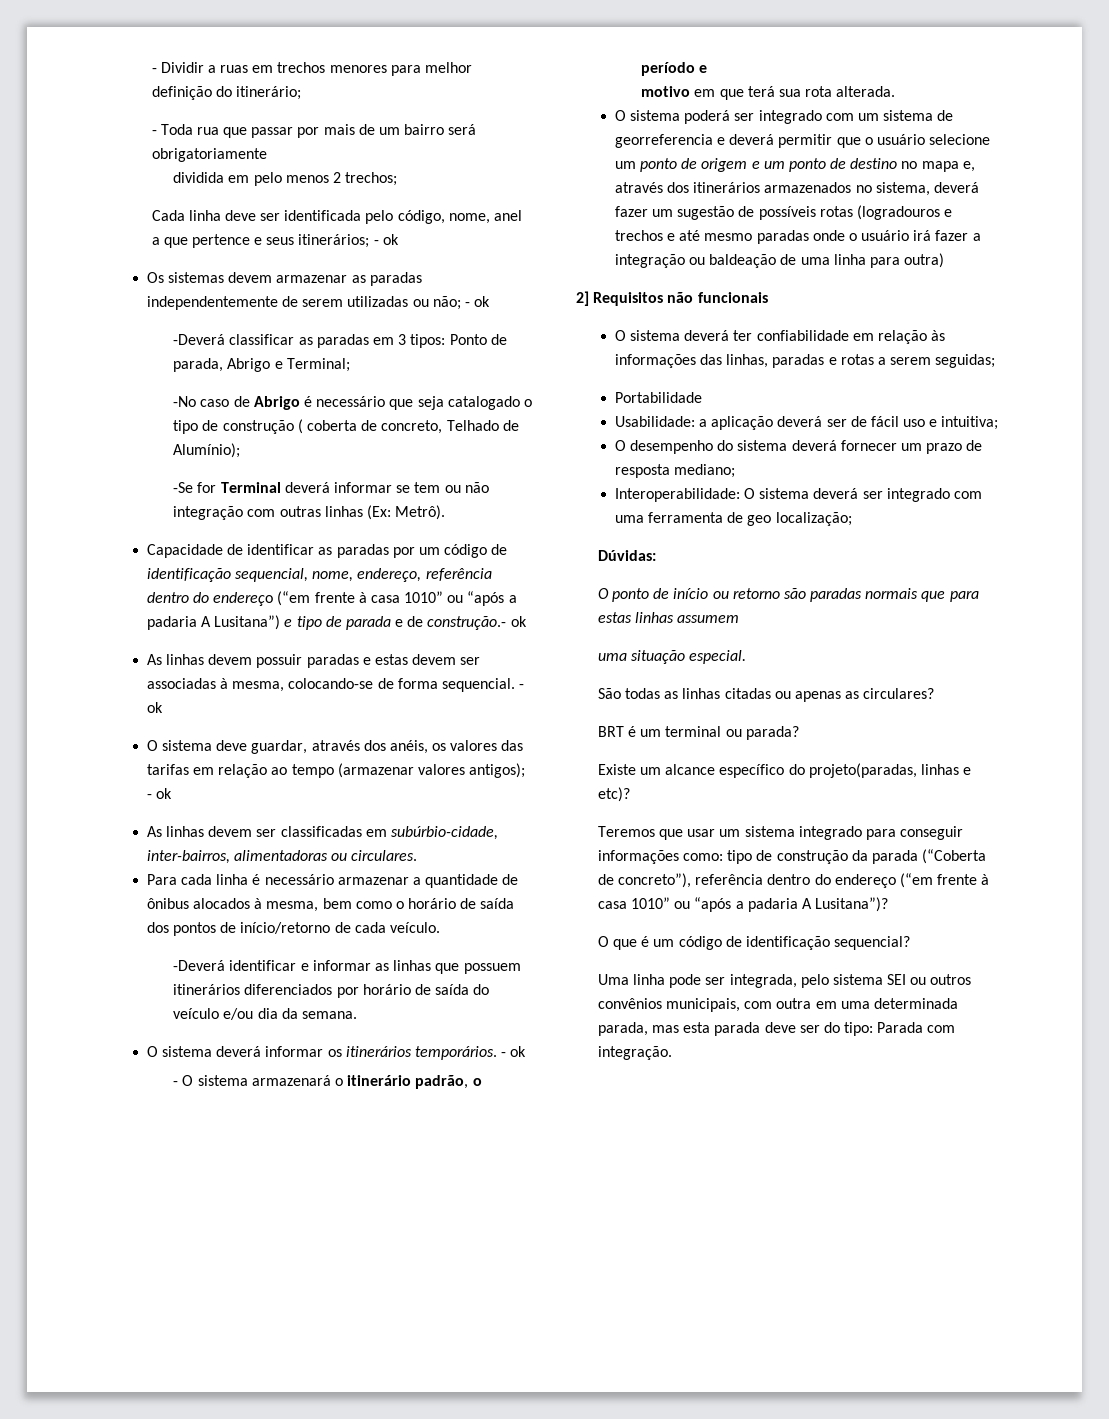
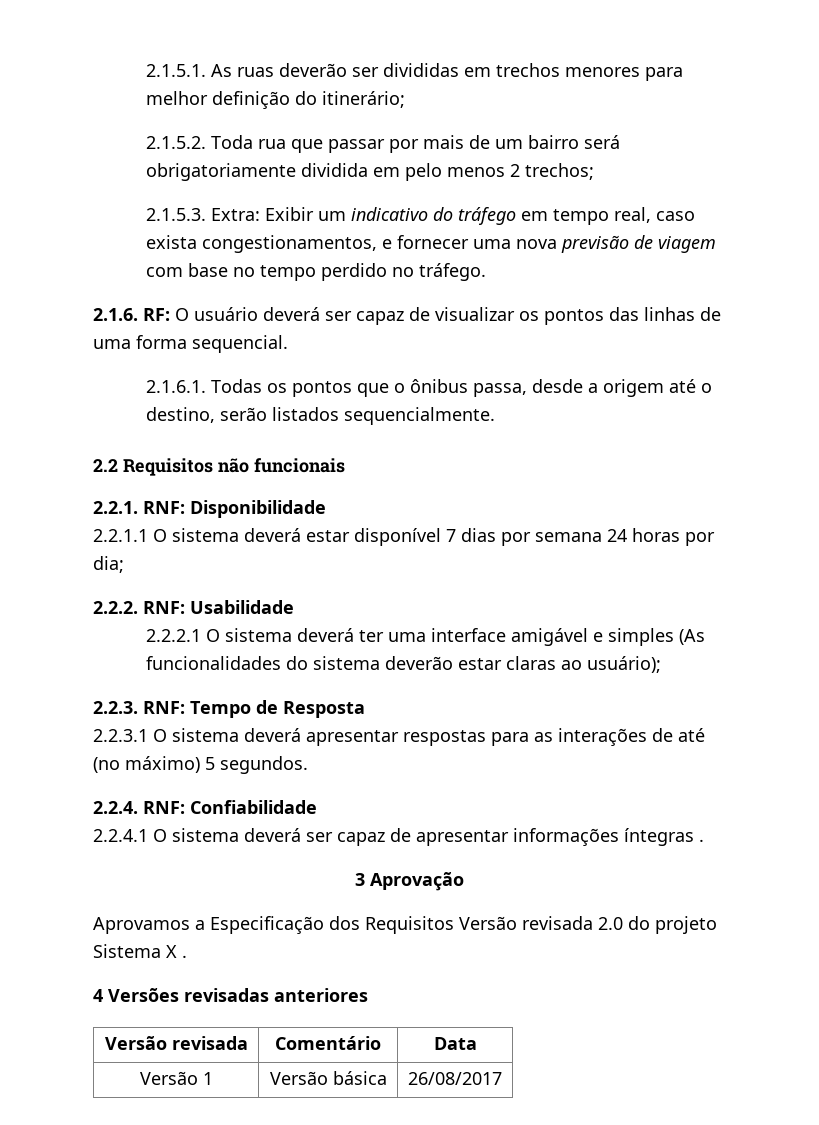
[151,62,249,73] - Dividir a ruas -> [146,63,460,77] 2.1.5.1. As ruas deverão ser divididas
[151,130,157,135] - -> [146,136,207,149] 2.1.5.2.
(267, 155) // -> (297, 172) none
[151,210,523,224] [151,234,399,248] [146,272,422,286] [146,296,491,310] [173,334,507,348] [173,358,350,372] [173,396,532,410] [173,419,519,434] [173,443,241,458] [173,482,489,493] [173,505,446,520] [146,544,508,558] [146,568,492,582] [146,591,517,606] [146,615,527,630] [146,654,481,668] [146,678,525,692] [146,702,163,713] [146,740,524,754] [146,763,526,778] [146,788,172,799] [146,826,498,840] [146,850,418,864] [146,874,519,888] [146,898,515,912] [146,922,440,936] [173,960,521,974] [173,984,490,998] [173,1008,358,1020] [146,1046,527,1060] [173,1075,482,1089] [641,62,708,76] [641,86,896,100] [614,110,954,124] [614,134,991,148] [614,158,975,172] [614,182,979,196] [614,205,953,220] [614,230,981,244] [614,253,945,268] [576,291,768,306] [614,330,946,344] [614,354,996,368] [614,392,702,403] [614,416,999,430] [614,440,983,454] [614,464,735,478] [614,488,982,502] [614,512,852,526] [597,550,656,561] [597,588,979,602] [597,612,740,623] [597,650,747,664] [597,688,935,702] [597,726,799,740] [597,763,972,778] [597,787,630,802] [597,826,964,840] [597,849,987,864] [597,873,990,888] [597,897,889,912] [597,936,911,950] [597,974,972,988] [597,998,958,1012] [597,1022,956,1036] [597,1046,672,1060] Cada linha deve ser identificada pelo código, nome, anel a que pertence e seus itinerários; - ok // Os sistemas devem armazenar as paradas independentemente de serem utilizadas ou não; - ok // -Deverá classificar as paradas em 3 tipos: Ponto de parada, Abrigo e Terminal; // -No caso de Abrigo é necessário que seja catalogado o tipo de construção ( coberta de concreto, Telhado de Alumínio); // -Se for Terminal deverá informar se tem ou não integração com outras linhas (Ex: Metrô). // Capacidade de identificar as paradas por um código de identificação sequencial, nome, endereço, referência dentro do endereço (“em frente à casa 1010” ou “após a padaria A Lusitana”) e tipo de parada e de construção.- ok // As linhas devem possuir paradas e estas devem ser associadas à mesma, colocando-se de forma sequencial. - ok // O sistema deve guardar, através dos anéis, os valores das tarifas em relação ao tempo (armazenar valores antigos); - ok // As linhas devem ser classificadas em subúrbio-cidade, inter-bairros, alimentadoras ou circulares. // Para cada linha é necessário armazenar a quantidade de ônibus alocados à mesma, bem como o horário de saída dos pontos de início/retorno de cada veículo. // -Deverá identificar e informar as linhas que possuem itinerários diferenciados por horário de saída do veículo e/ou dia da semana. // O sistema deverá informar os itinerários temporários. - ok // - O sistema armazenará o itinerário padrão, o período e // motivo em que terá sua rota alterada. // O sistema poderá ser integrado com um sistema de georreferencia e deverá permitir que o usuário selecione um ponto de origem e um ponto de destino no mapa e, através dos itinerários armazenados no sistema, deverá fazer um sugestão de possíveis rotas (logradouros e trechos e até mesmo paradas onde o usuário irá fazer a integração ou baldeação de uma linha para outra) // 2] Requisitos não funcionais // O sistema deverá ter confiabilidade em relação às informações das linhas, paradas e rotas a serem seguidas; // Portabilidade // Usabilidade: a aplicação deverá ser de fácil uso e intuitiva; // O desempenho do sistema deverá fornecer um prazo de resposta mediano; // Interoperabilidade: O sistema deverá ser integrado com uma ferramenta de geo localização; // Dúvidas: // O ponto de início ou retorno são paradas normais que para estas linhas assumem // uma situação especial. // São todas as linhas citadas ou apenas as circulares? // BRT é um terminal ou parada? // Existe um alcance específico do projeto(paradas, linhas e etc)? // Teremos que usar um sistema integrado para conseguir informações como: tipo de construção da parada (“Coberta de concreto”), referência dentro do endereço (“em frente à casa 1010” ou “após a padaria A Lusitana”)? // O que é um código de identificação sequencial? // Uma linha pode ser integrada, pelo sistema SEI ou outros convênios municipais, com outra em uma determinada parada, mas esta parada deve ser do tipo: Parada com integração. -> [146,207,696,225] [146,235,717,253] [146,263,487,281] [93,307,721,325] [93,335,288,353] [146,379,713,397] [146,407,496,425] [93,458,345,476] [93,500,326,518] [93,528,715,546] [93,556,124,573] [93,600,294,614] [146,628,706,646] [146,656,662,673] [93,700,365,718] [93,728,705,746] [93,756,308,774] [93,800,317,814] [93,828,704,846] [355,872,464,891] [93,916,717,934] [93,944,187,958] [93,988,368,1002] [104,1036,248,1050] [275,1036,381,1050] [433,1037,477,1050] [139,1071,213,1085] [269,1071,387,1085] [408,1072,502,1085] 2.1.5.3. Extra: Exibir um indicativo do tráfego em tempo real, caso exista congestionamentos, e fornecer uma nova previsão de viagem com base no tempo perdido no tráfego. // 2.1.6. RF: O usuário deverá ser capaz de visualizar os pontos das linhas de uma forma sequencial. // 2.1.6.1. Todas os pontos que o ônibus passa, desde a origem até o destino, serão listados sequencialmente. // 2.2 Requisitos não funcionais // 2.2.1. RNF: Disponibilidade // 2.2.1.1 O sistema deverá estar disponível 7 dias por semana 24 horas por dia; // 2.2.2. RNF: Usabilidade // 2.2.2.1 O sistema deverá ter uma interface amigável e simples (As funcionalidades do sistema deverão estar claras ao usuário); // 2.2.3. RNF: Tempo de Resposta // 2.2.3.1 O sistema deverá apresentar respostas para as interações de até (no máximo) 5 segundos. // 2.2.4. RNF: Confiabilidade // 2.2.4.1 O sistema deverá ser capaz de apresentar informações íntegras . // 3 Aprovação // Aprovamos a Especificação dos Requisitos Versão revisada 2.0 do projeto Sistema X . // 4 Versões revisadas anteriores // Versão revisada | Comentário | Data // Versão 1 | Versão básica | 26/08/2017

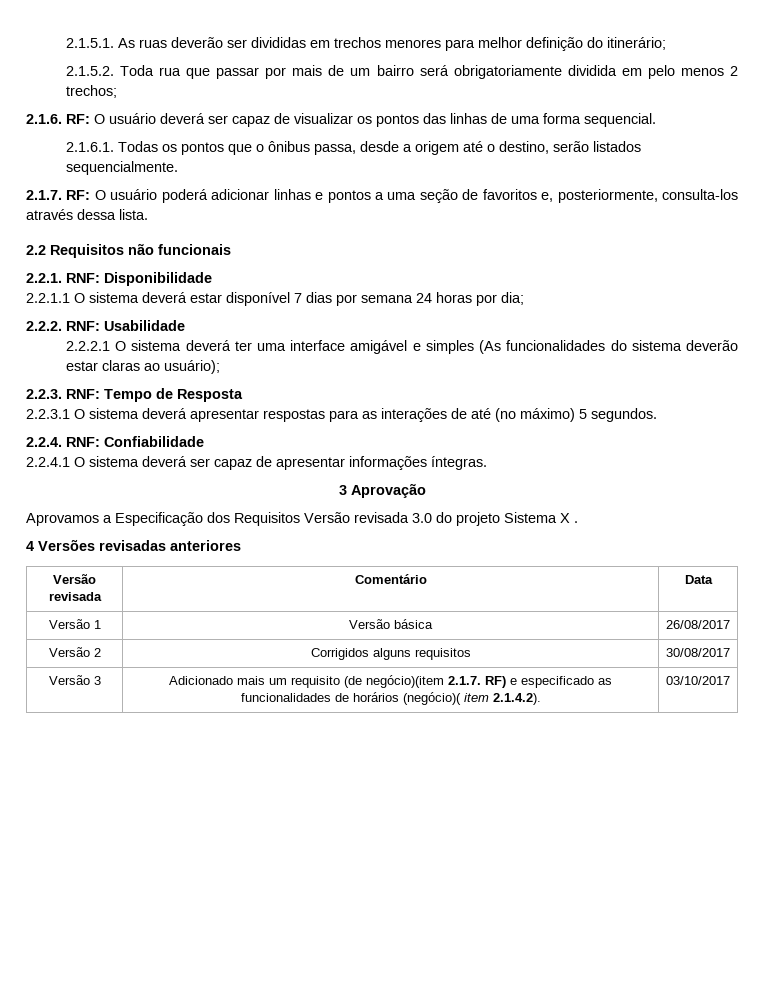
[146,207,696,225] [146,235,717,253] [146,263,487,281] // 2.1.5.3. Extra: Exibir um indicativo do tráfego em tempo real, caso exista congestionamentos, e fornecer uma nova previsão de viagem com base no tempo perdido no tráfego. -> (117, 91) none
(496, 416) none -> [26,189,738,203] [26,209,148,220] // 2.1.7. RF: O usuário poderá adicionar linhas e pontos a uma seção de favoritos e, posteriormente, consulta-los através dessa lista.
[624,828,704,846] íntegras . -> [431,456,487,470] íntegras.
[598,917,623,930] 2.0 -> [412,513,432,523] 3.0
(502, 1078) none -> [48,647,101,657] [310,648,471,660] [666,648,730,657] [48,675,101,685] [169,675,612,688] [240,692,541,705] [666,676,730,685] // Versão 2 | Corrigidos alguns requisitos | 30/08/2017 // Versão 3 | Adicionado mais um requisito (de negócio)(item 2.1.7. RF) e especificado as funcionalidades de horários (negócio)( item 2.1.4.2). | 03/10/2017

